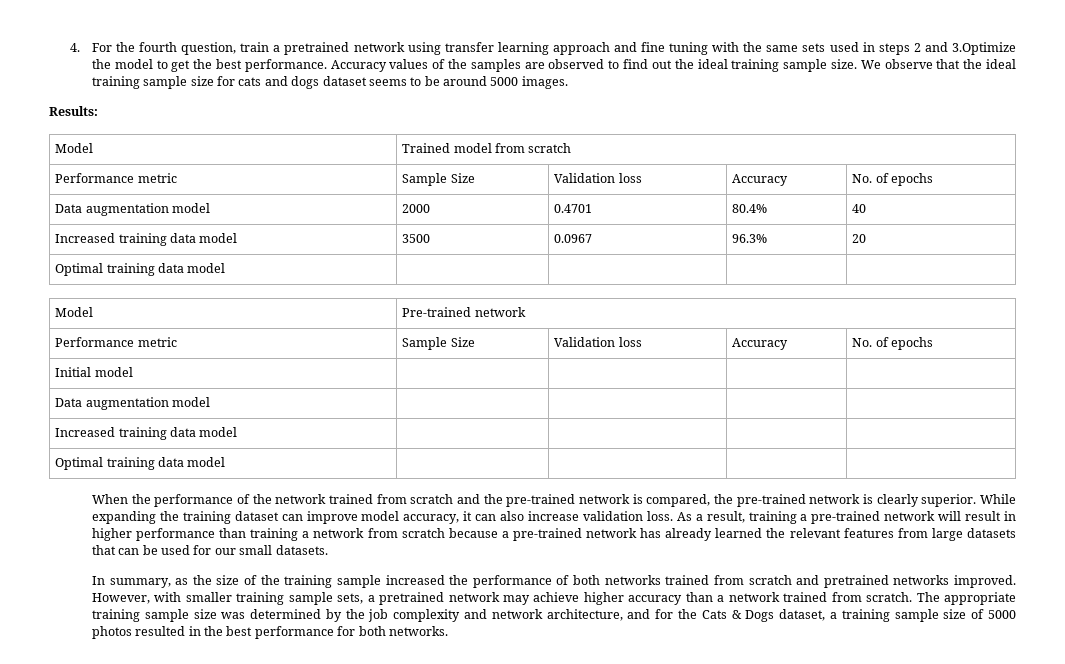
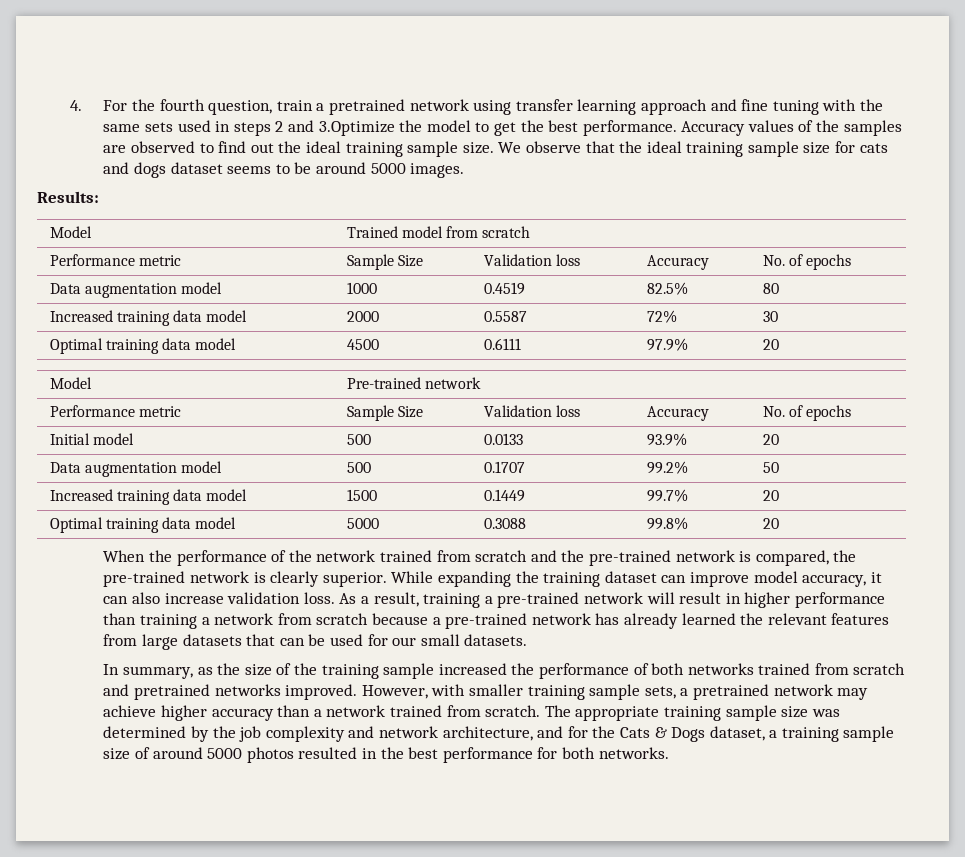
[402,204,431,213] [554,204,593,213] [732,204,768,213] [852,204,867,213] [55,233,238,246] [402,234,431,243] [554,234,593,243] [732,234,768,243] [852,234,867,243] [55,263,226,276] 2000 | 0.4701 | 80.4% | 40 // Increased training data model | 3500 | 0.0967 | 96.3% | 20 // Optimal training data model | | | | -> [346,282,377,294] [483,282,525,295] [646,282,688,295] [762,283,779,294] [49,310,248,326] [346,311,379,322] [483,311,527,322] [646,310,677,323] [762,311,778,322] [49,338,237,354] [346,339,379,350] [483,338,521,350] [646,338,688,351] [762,339,779,350] 1000 | 0.4519 | 82.5% | 80 // Increased training data model | 2000 | 0.5587 | 72% | 30 // Optimal training data model | 4500 | 0.6111 | 97.9% | 20
[55,397,211,410] [55,427,238,440] [55,457,226,470] | | | // Data augmentation model | | | | // Increased training data model | | | | // Optimal training data model | | | | -> [346,434,371,445] [483,433,523,445] [646,433,687,446] [762,434,779,445] [49,461,223,477] [346,462,371,473] [483,461,525,473] [646,461,688,474] [762,462,779,473] [49,489,248,505] [346,489,377,501] [483,489,525,502] [646,489,688,502] [762,490,779,501] [49,517,237,533] [346,518,379,529] [483,518,526,529] [646,517,688,530] [762,518,779,529] 500 | 0.0133 | 93.9% | 20 // Data augmentation model | 500 | 0.1707 | 99.2% | 50 // Increased training data model | 1500 | 0.1449 | 99.7% | 20 // Optimal training data model | 5000 | 0.3088 | 99.8% | 20
(985, 614) none -> [152,747,203,759] around

